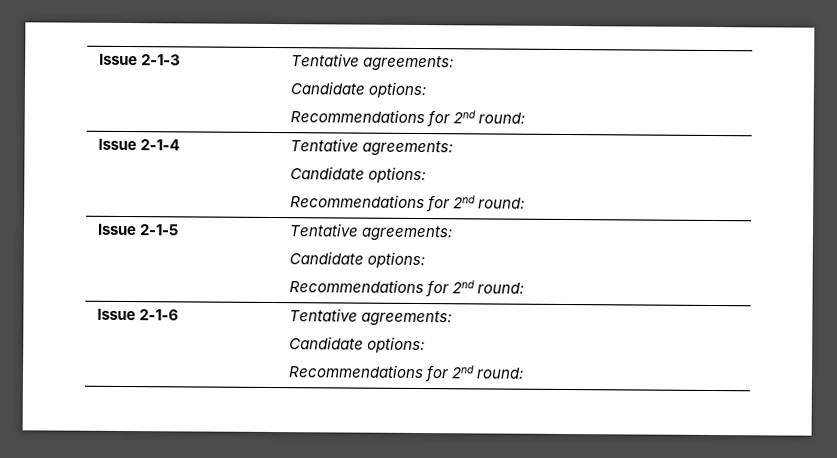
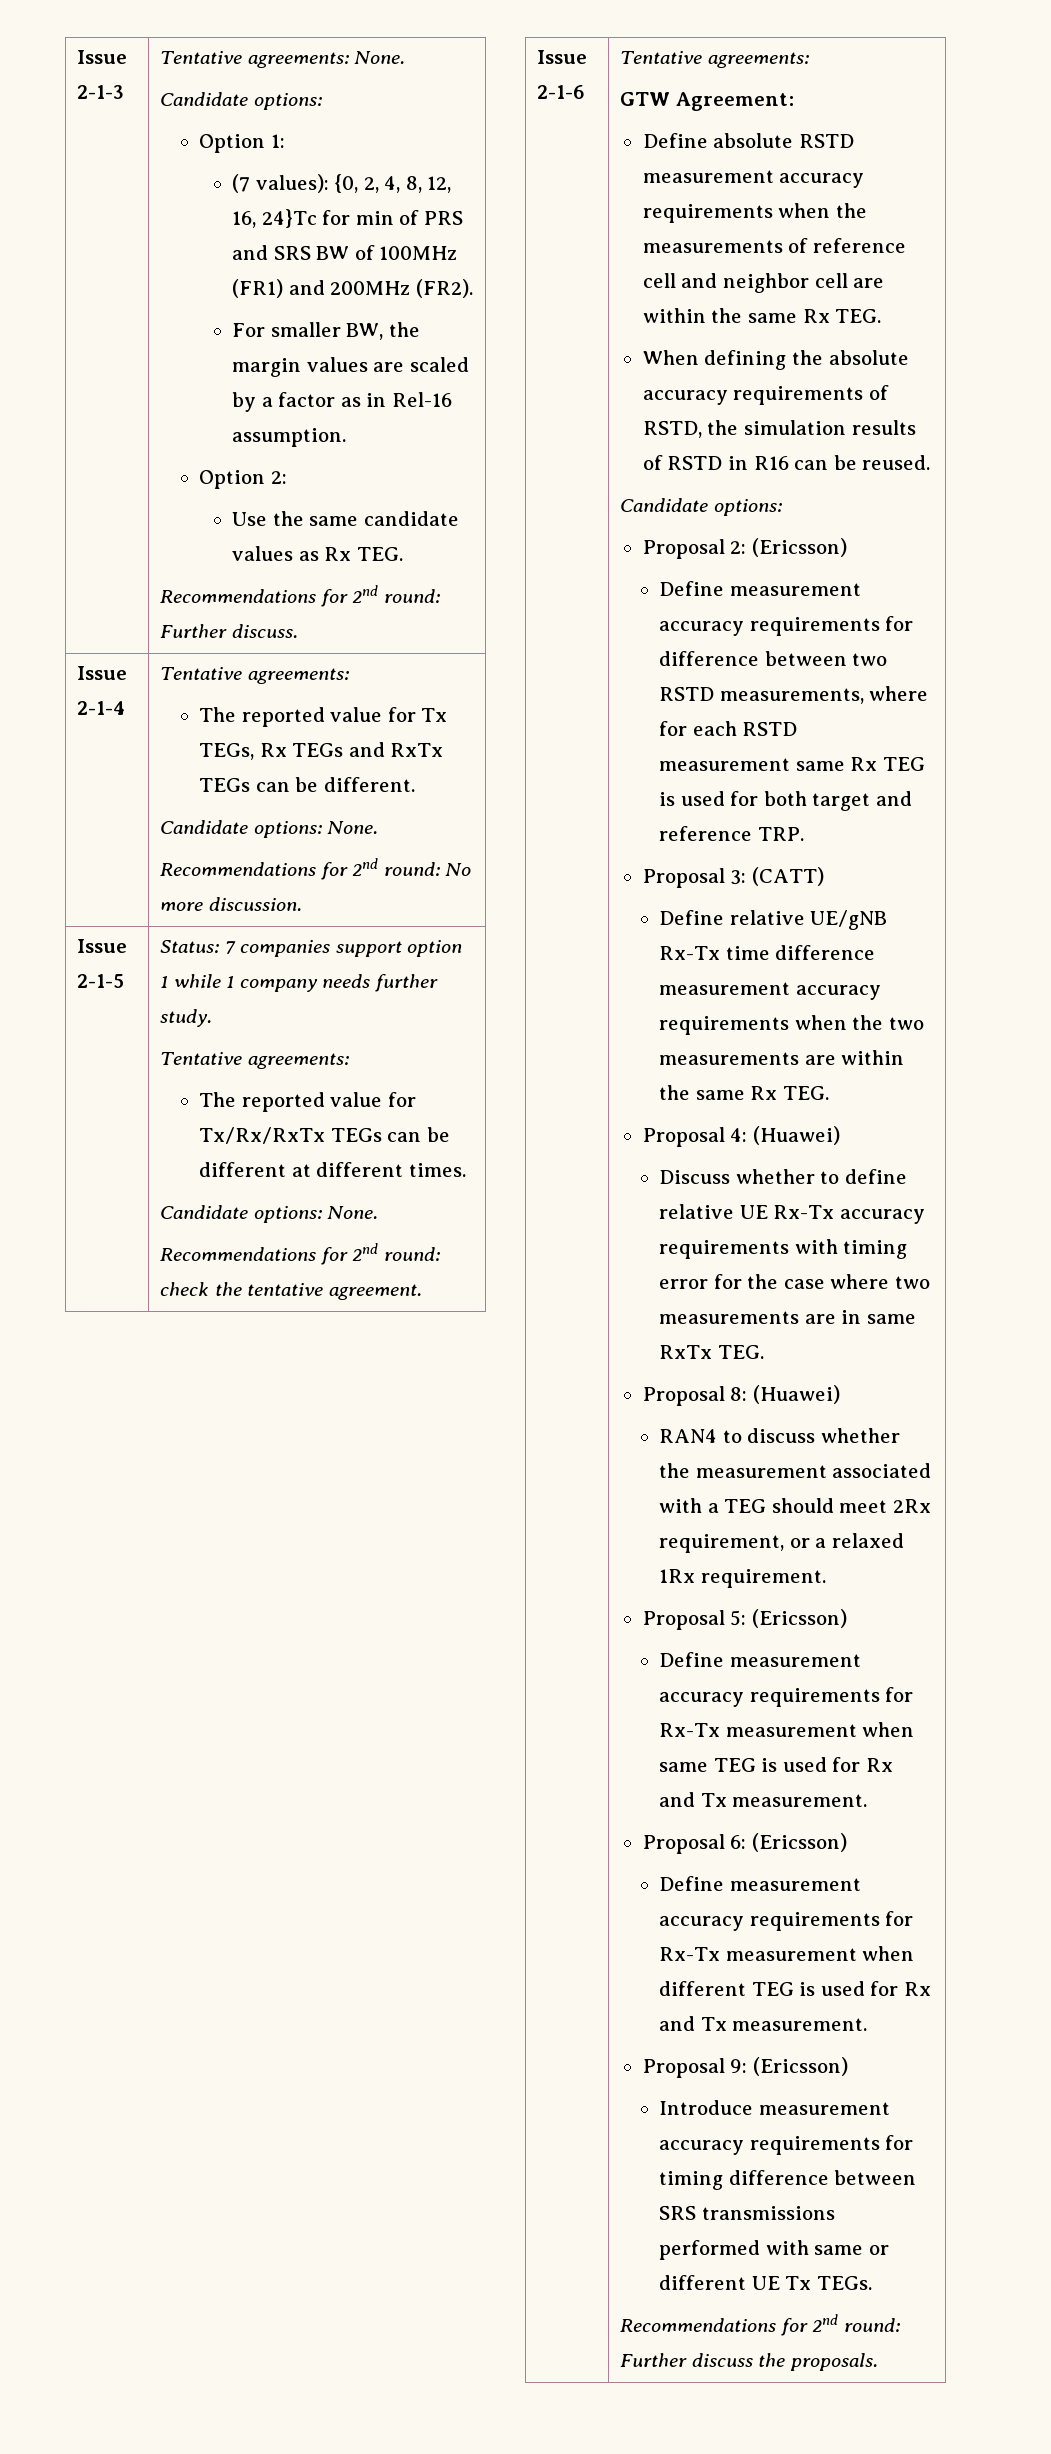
[289,81,428,99] [289,109,526,128] // Candidate options: // Recommendations for 2nd round: -> [354,51,406,64] [160,92,322,110] [199,134,285,153] [232,174,452,193] [232,209,463,228] [232,245,458,260] [232,279,473,298] [232,322,420,340] [232,357,469,377] [232,392,452,412] [232,428,347,447] [199,470,287,489] [232,511,459,526] [232,546,403,561] [160,585,440,607] [160,624,298,638] None. // Candidate options: // Option 1: // (7 values): {0, 2, 4, 8, 12, 16, 24}Tc for min of PRS and SRS BW of 100MHz (FR1) and 200MHz (FR2). // For smaller BW, the margin values are scaled by a factor as in Rel-16 assumption. // Option 2: // Use the same candidate values as Rx TEG. // Recommendations for 2nd round: Further discuss.
[289,166,427,184] [289,194,526,213] // Candidate options: // Recommendations for 2nd round: -> [199,707,448,727] [199,742,444,760] [199,777,415,792] [160,820,379,838] [160,858,472,880] [160,897,302,911] // The reported value for Tx TEGs, Rx TEGs and RxTx TEGs can be different. // Candidate options: None. // Recommendations for 2nd round: No more discussion.
[288,223,454,242] [288,251,426,269] [288,279,525,298] Tentative agreements: // Candidate options: // Recommendations for 2nd round: -> [160,940,463,957] [160,974,439,992] [160,1009,213,1027] [160,1052,349,1069] [199,1092,416,1112] [199,1127,450,1144] [199,1162,466,1177] [160,1205,379,1223] [160,1243,440,1265] [160,1282,422,1300] Status: 7 companies support option 1 while 1 company needs further study. // Tentative agreements: // The reported value for Tx/Rx/RxTx TEGs can be different at different times. // Candidate options: None. // Recommendations for 2nd round: check the tentative agreement.
[288,336,426,354] [287,364,525,383] Candidate options: // Recommendations for 2nd round: -> [620,92,794,111] [642,133,854,148] [642,170,865,188] [642,203,867,223] [642,238,906,253] [642,273,885,293] [642,308,882,323] [642,350,909,370] [642,385,889,405] [642,420,916,438] [642,455,931,470] [620,498,782,516] [642,538,847,559] [659,581,861,596] [659,616,914,636] [659,651,888,666] [659,686,929,704] [659,721,798,736] [659,757,925,771] [659,791,912,811] [659,826,804,841] [642,867,824,888] [659,910,888,930] [659,945,876,960] [659,982,881,1000] [659,1015,924,1035] [659,1050,905,1065] [659,1085,829,1100] [642,1126,840,1147] [659,1169,907,1184] [659,1204,925,1224] [659,1239,908,1259] [659,1274,930,1289] [659,1310,916,1324] [659,1345,764,1359] [642,1385,840,1406] [659,1428,900,1443] [659,1463,932,1478] [659,1498,931,1513] [659,1533,904,1553] [659,1569,826,1588] [642,1609,847,1630] [659,1652,861,1667] [659,1687,914,1707] [659,1722,915,1737] [659,1757,893,1772] [659,1792,868,1807] [642,1833,847,1854] [659,1876,861,1891] [659,1911,914,1931] [659,1946,915,1961] [659,1981,931,1996] [659,2016,868,2031] [642,2057,848,2078] [659,2100,890,2115] [659,2135,914,2155] [659,2170,917,2190] [659,2206,835,2220] [659,2240,889,2260] [659,2275,872,2290] [620,2314,900,2336] [620,2353,878,2371] GTW Agreement: // Define absolute RSTD measurement accuracy requirements when the measurements of reference cell and neighbor cell are within the same Rx TEG. // When defining the absolute accuracy requirements of RSTD, the simulation results of RSTD in R16 can be reused. // Candidate options: // Proposal 2: (Ericsson) // Define measurement accuracy requirements for difference between two RSTD measurements, where for each RSTD measurement same Rx TEG is used for both target and reference TRP. // Proposal 3: (CATT) // Define relative UE/gNB Rx-Tx time difference measurement accuracy requirements when the two measurements are within the same Rx TEG. // Proposal 4: (Huawei) // Discuss whether to define relative UE Rx-Tx accuracy requirements with timing error for the case where two measurements are in same RxTx TEG. // Proposal 8: (Huawei) // RAN4 to discuss whether the measurement associated with a TEG should meet 2Rx requirement, or a relaxed 1Rx requirement. // Proposal 5: (Ericsson) // Define measurement accuracy requirements for Rx-Tx measurement when same TEG is used for Rx and Tx measurement. // Proposal 6: (Ericsson) // Define measurement accuracy requirements for Rx-Tx measurement when different TEG is used for Rx and Tx measurement. // Proposal 9: (Ericsson) // Introduce measurement accuracy requirements for timing difference between SRS transmissions performed with same or different UE Tx TEGs. // Recommendations for 2nd round: Further discuss the proposals.

